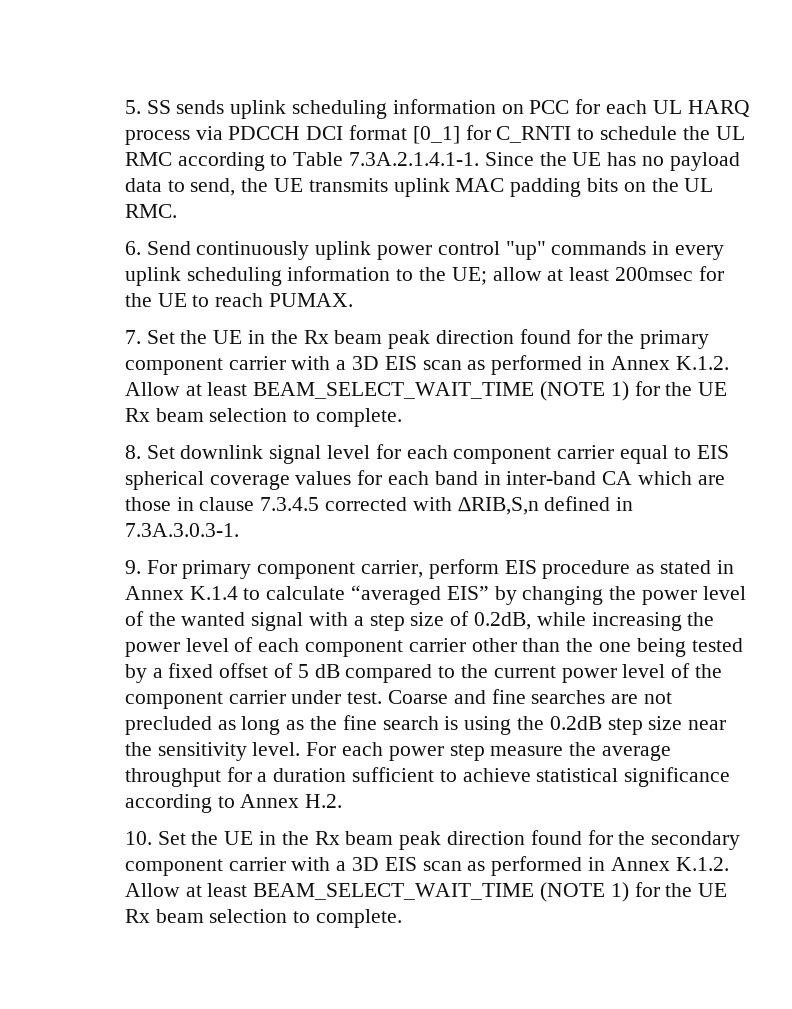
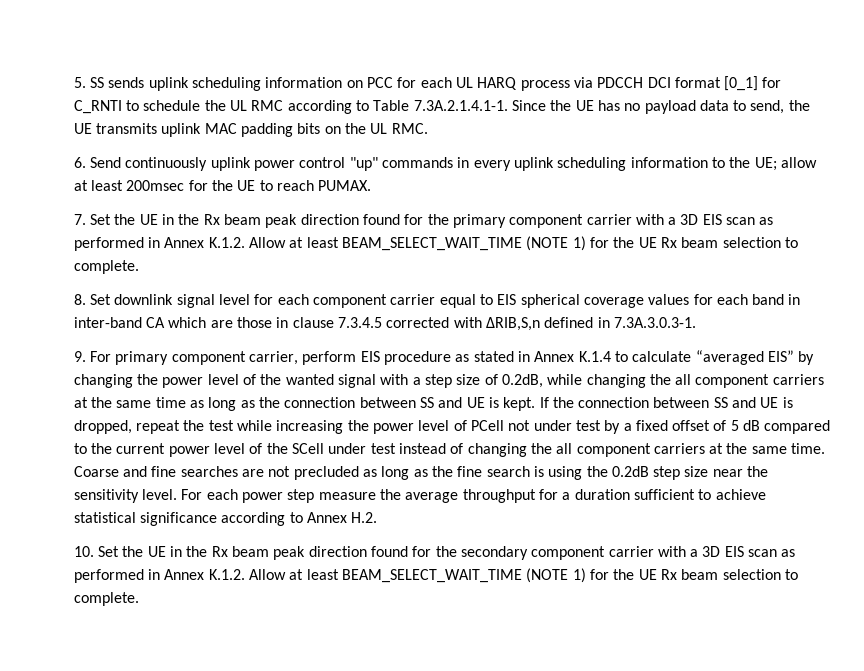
(586, 619) none -> [586,374,824,388] [73,397,793,411] [73,420,272,434] changing the all component carriers at the same time as long as the connection between SS and UE is kept. If the connection between SS and UE is dropped, repeat the test while
[258,638,743,657] each component carrier other than the one being tested -> [470,420,601,431] PCell not under test
[124,690,383,709] component carrier under test. -> [291,443,826,457] SCell under test instead of changing the all component carriers at the same time.

